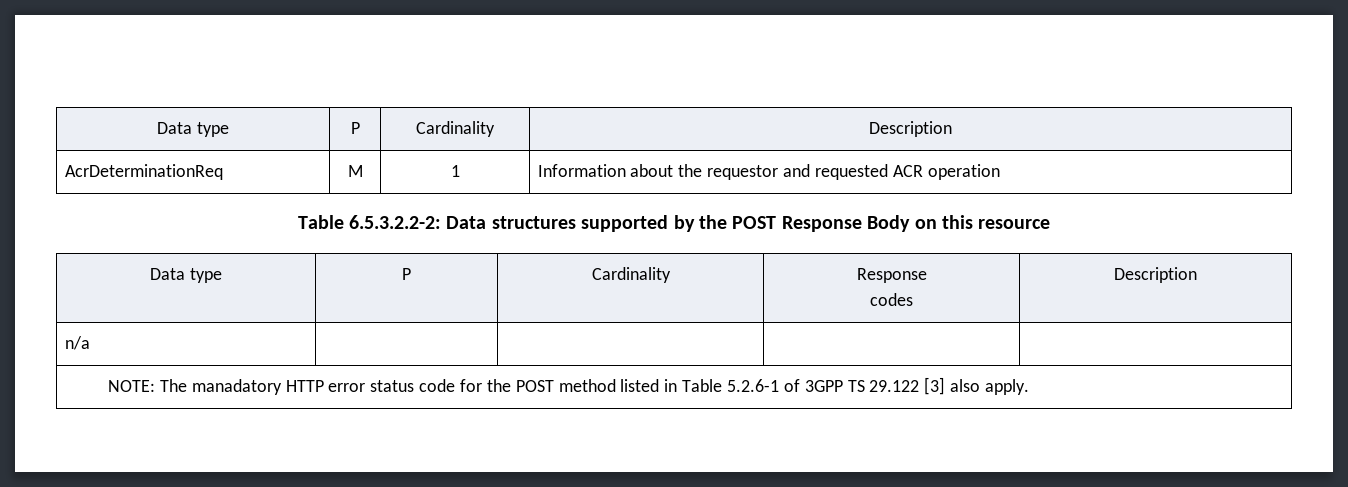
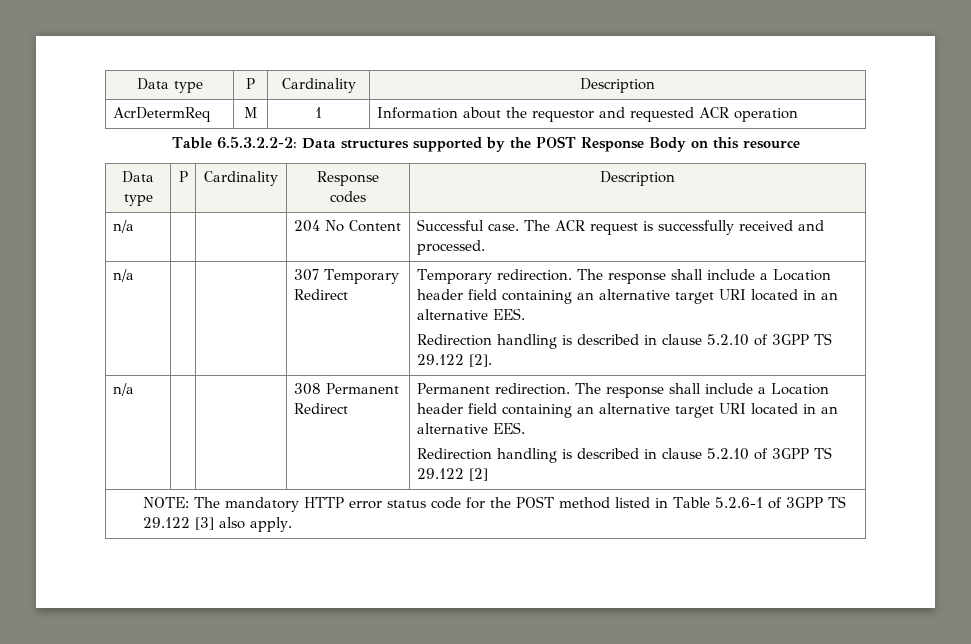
[64,164,223,180] AcrDeterminationReq -> [112,107,211,122] AcrDetermReq
(90, 343) | -> [293,220,401,232] [416,219,824,235] [416,240,485,255] [112,269,134,282] [293,269,399,284] [293,289,348,300] [416,269,831,284] [416,289,838,304] [416,308,525,320] [416,333,832,349] [416,354,492,367] [112,383,134,396] [293,383,399,395] [293,403,348,414] [416,383,829,398] [416,403,838,418] [416,422,525,434] [416,447,832,463] [416,468,488,481] 204 No Content | Successful case. The ACR request is successfully received and processed. // n/a | | | 307 Temporary Redirect | Temporary redirection. The response shall include a Location header field containing an alternative target URI located in an alternative EES. // Redirection handling is described in clause 5.2.10 of 3GPP TS 29.122 [2]. // n/a | | | 308 Permanent Redirect | Permanent redirection. The response shall include a Location header field containing an alternative target URI located in an alternative EES. // Redirection handling is described in clause 5.2.10 of 3GPP TS 29.122 [2]
[191,379,282,395] manadatory -> [225,497,300,512] mandatory

